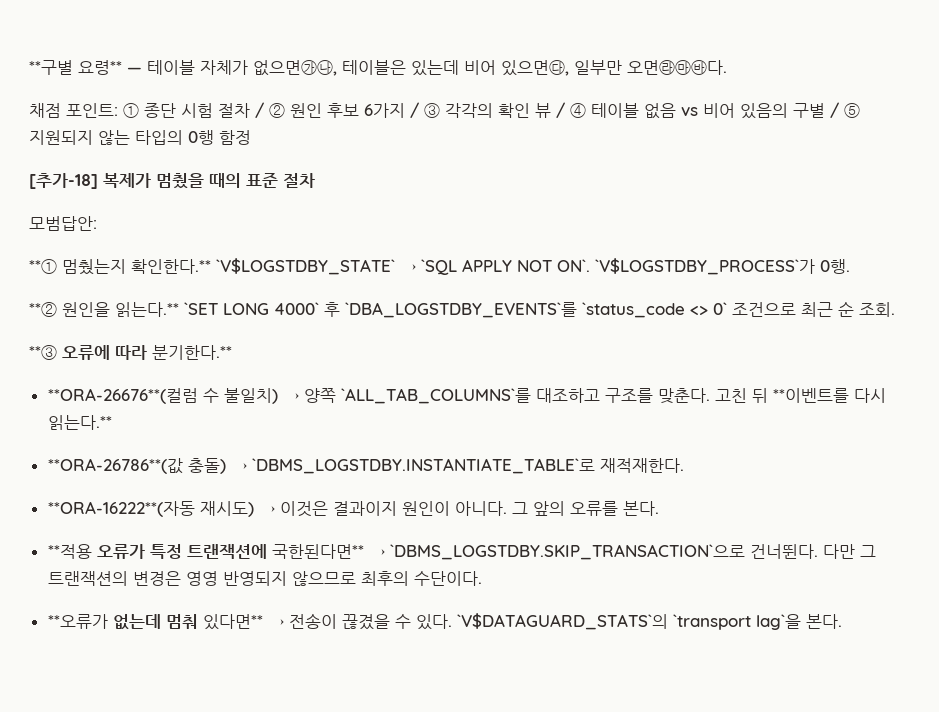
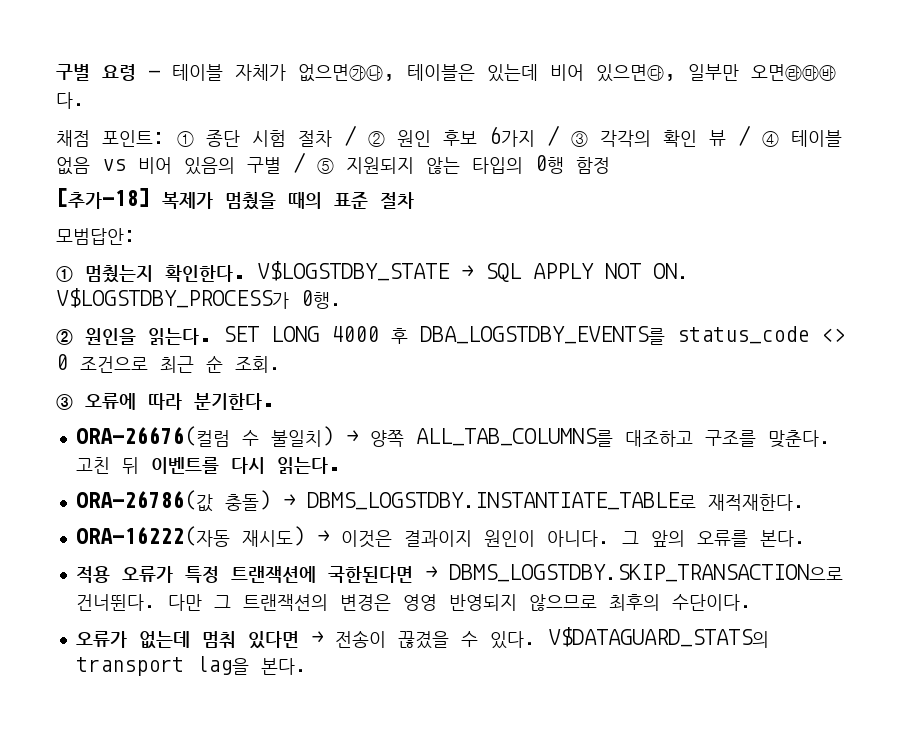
[29,60,122,75] **구별 요령** -> [56,64,136,81] 구별 요령
[29,258,850,275] [29,302,727,318] **① 멈췄는지 확인한다.** `V$LOGSTDBY_STATE` → `SQL APPLY NOT ON`. `V$LOGSTDBY_PROCESS`가 0행. // **② 원인을 읽는다.** `SET LONG 4000` 후 `DBA_LOGSTDBY_EVENTS`를 `status_code <> 0` -> [56,261,689,283] [56,288,342,309] [56,326,845,346] [56,354,68,370] ① 멈췄는지 확인한다. V$LOGSTDBY_STATE → SQL APPLY NOT ON. V$LOGSTDBY_PROCESS가 0행. // ② 원인을 읽는다. SET LONG 4000 후 DBA_LOGSTDBY_EVENTS를 status_code <> 0
[29,345,57,360] **③ -> [56,394,73,410] ③
[152,345,232,360] [47,388,198,404] 분기한다.** // **ORA-26676**(컬럼 -> [194,393,274,410] [75,426,230,447] 분기한다. // ORA-26676(컬럼
[340,388,531,404] `ALL_TAB_COLUMNS`를 -> [415,428,613,447] ALL_TAB_COLUMNS를
[772,388,886,403] [47,415,112,430] [47,458,183,474] **이벤트를 다시 읽는다.** // **ORA-26786**(값 -> [150,457,340,475] [75,490,213,512] 이벤트를 다시 읽는다. // ORA-26786(값
[251,458,595,474] `DBMS_LOGSTDBY.INSTANTIATE_TABLE`로 -> [306,492,696,510] DBMS_LOGSTDBY.INSTANTIATE_TABLE로
[47,501,195,517] **ORA-16222**(자동 -> [75,526,230,547] ORA-16222(자동
[47,544,92,559] **적용 -> [75,566,110,583] 적용
[271,544,745,560] 국한된다면** → `DBMS_LOGSTDBY.SKIP_TRANSACTION`으로 -> [327,564,843,583] 국한된다면 → DBMS_LOGSTDBY.SKIP_TRANSACTION으로
[47,614,108,629] **오류가 -> [75,631,127,648] 오류가
[202,614,263,630] 있다면** -> [247,631,299,649] 있다면
[456,613,801,630] `V$DATAGUARD_STATS`의 `transport lag`을 -> [547,627,769,648] [75,656,249,676] V$DATAGUARD_STATS의 transport lag을

